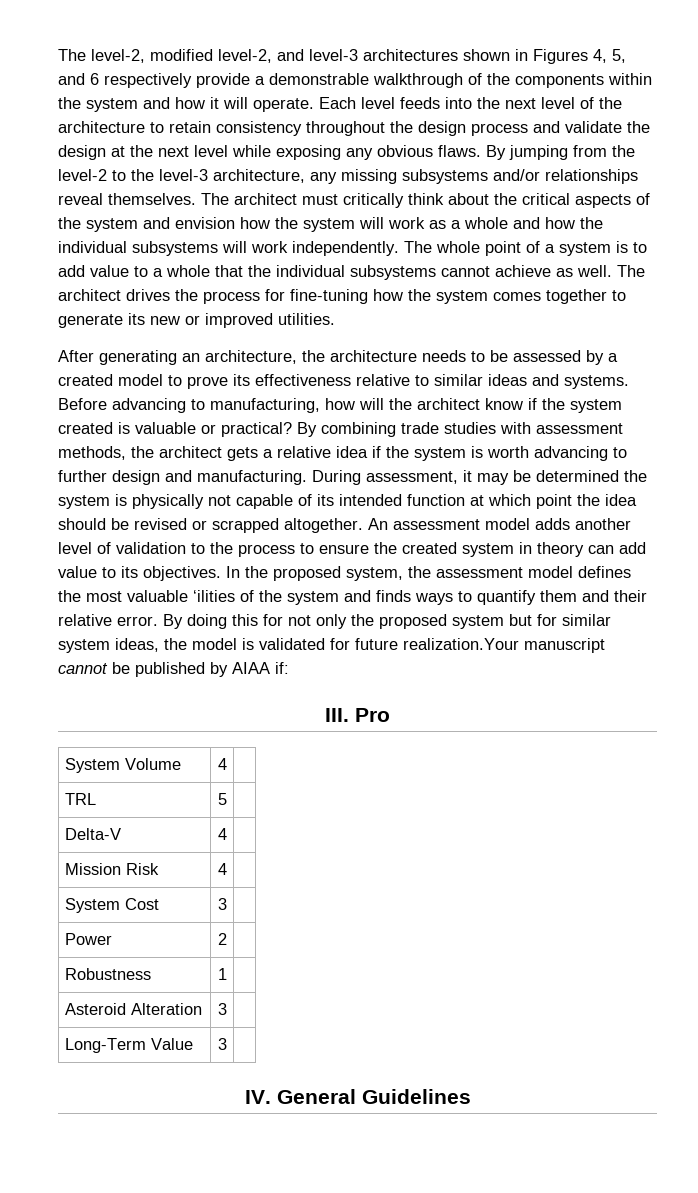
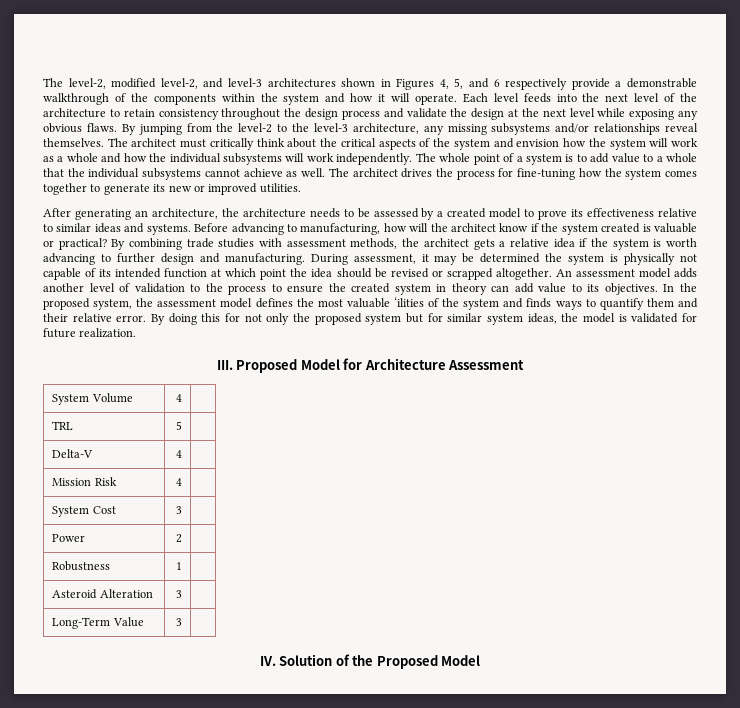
[403,638,605,653] [58,662,289,677] [325,708,390,722] realization.Your manuscript cannot be published by AIAA if: // III. Pro -> [79,328,137,338] [216,358,525,373] realization. // III. Proposed Model for Architecture Assessment
[276,1089,471,1104] General Guidelines -> [279,654,481,669] Solution of the Proposed Model

